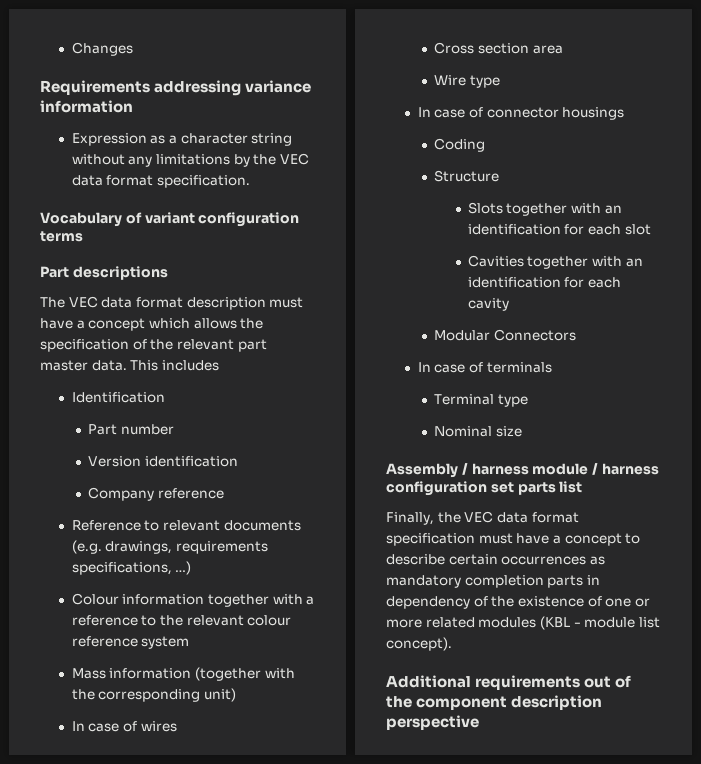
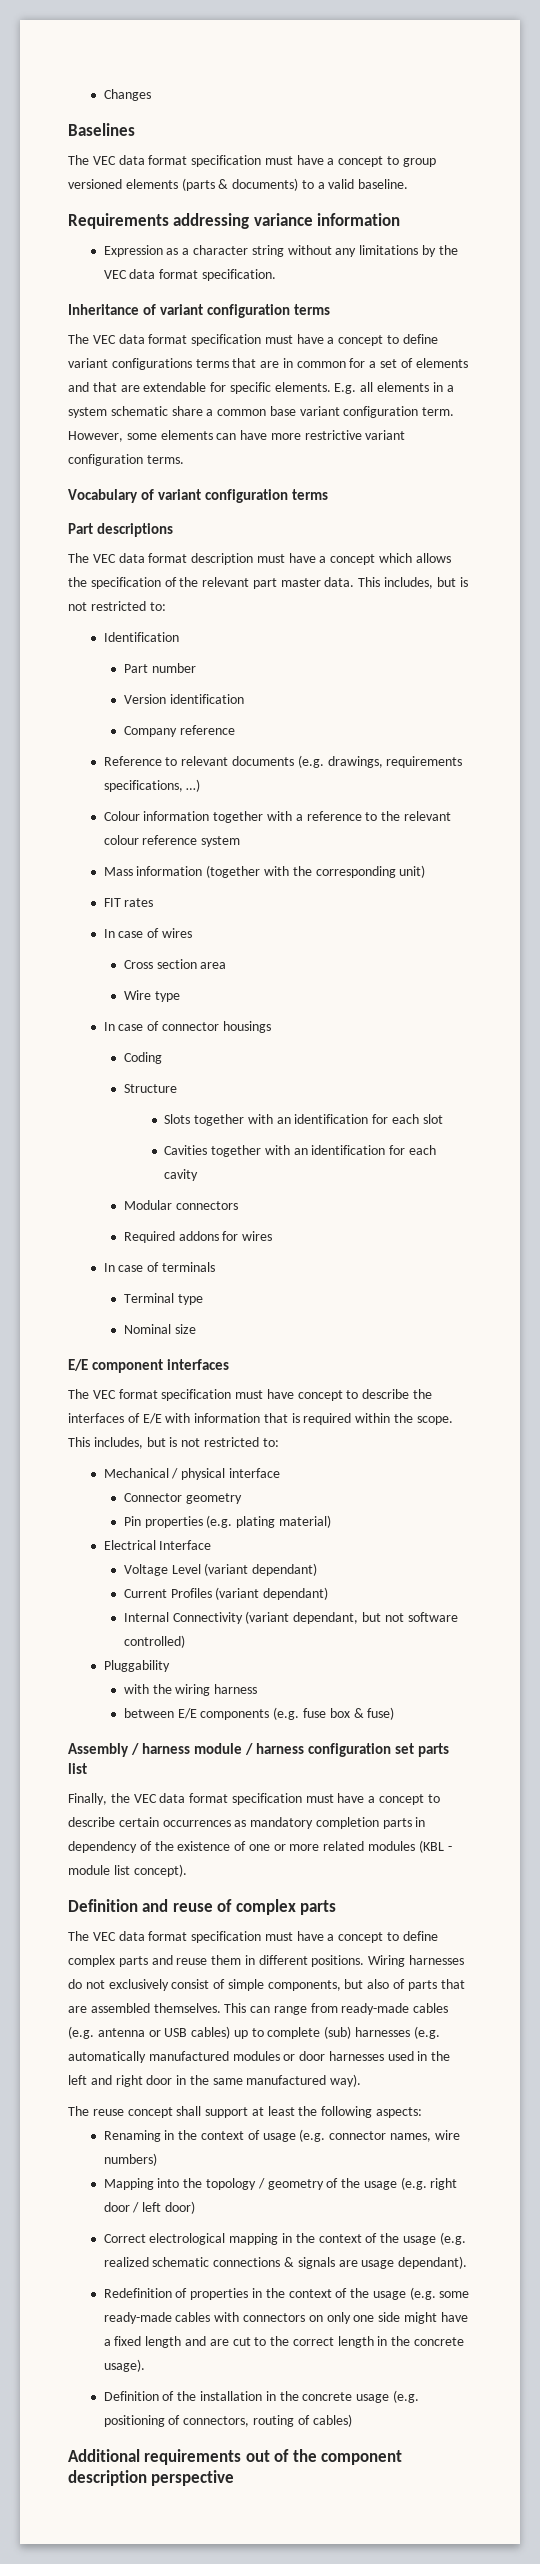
(133, 49) none -> [68,123,135,136] [68,155,436,167] [68,178,409,191] // Baselines // The VEC data format specification must have a concept to group versioned elements (parts & documents) to a valid baseline.
(250, 181) none -> [68,304,331,318] [68,334,438,346] [68,358,468,370] [68,382,454,394] [68,406,455,418] [68,430,406,442] [68,454,184,466] // Inheritance of variant configuration terms // The VEC data format specification must have a concept to define variant configurations terms that are in common for a set of elements and that are extendable for specific elements. E.g. all elements in a system schematic share a common base variant configuration term. However, some elements can have more restrictive variant configuration terms.
[161,360,219,371] includes -> [384,577,468,589] [68,601,166,611] includes, but is not restricted to:
(236, 695) none -> [103,898,154,907] // FIT rates
[493,329,576,341] Connectors -> [175,1201,238,1210] [123,1231,273,1243] connectors // Required addons for wires
(522, 431) none -> [68,1359,230,1373] [68,1389,433,1401] [68,1413,453,1425] [68,1437,279,1449] [103,1468,280,1480] [123,1493,242,1504] [123,1515,332,1528] [103,1540,212,1550] [123,1563,318,1576] [123,1587,329,1600] [123,1611,458,1624] [123,1635,185,1648] [103,1660,170,1672] [123,1684,258,1696] [123,1707,395,1720] // E/E component interfaces // The VEC format specification must have concept to describe the interfaces of E/E with information that is required within the scope. This includes, but is not restricted to: // Mechanical / physical interface // Connector geometry // Pin properties (e.g. plating material) // Electrical Interface // Voltage Level (variant dependant) // Current Profiles (variant dependant) // Internal Connectivity (variant dependant, but not software controlled) // Pluggability // with the wiring harness // between E/E components (e.g. fuse box & fuse)
(452, 644) none -> [68,1899,337,1915] [68,1931,438,1943] [68,1955,465,1967] [68,1979,465,1991] [68,2003,449,2015] [68,2026,440,2039] [68,2051,451,2063] [68,2074,362,2087] [68,2106,423,2118] [103,2129,460,2142] [103,2153,157,2166] [103,2177,458,2190] [103,2201,195,2214] [103,2232,466,2245] [103,2256,468,2269] [103,2287,470,2300] [103,2312,468,2324] [103,2336,465,2348] [103,2359,145,2372] [103,2390,419,2403] [103,2414,352,2427] // Definition and reuse of complex parts // The VEC data format specification must have a concept to define complex parts and reuse them in different positions. Wiring harnesses do not exclusively consist of simple components, but also of parts that are assembled themselves. This can range from ready-made cables (e.g. antenna or USB cables) up to complete (sub) harnesses (e.g. automatically manufactured modules or door harnesses used in the left and right door in the same manufactured way). // The reuse concept shall support at least the following aspects: // Renaming in the context of usage (e.g. connector names, wire numbers) // Mapping into the topology / geometry of the usage (e.g. right door / left door) // Correct electrological mapping in the context of the usage (e.g. realized schematic connections & signals are usage dependant). // Redefinition of properties in the context of the usage (e.g. some ready-made cables with connectors on only one side might have a fixed length and are cut to the correct length in the concrete usage). // Definition of the installation in the concrete usage (e.g. positioning of connectors, routing of cables)

